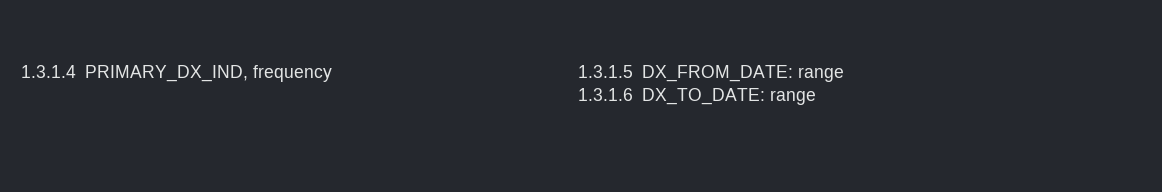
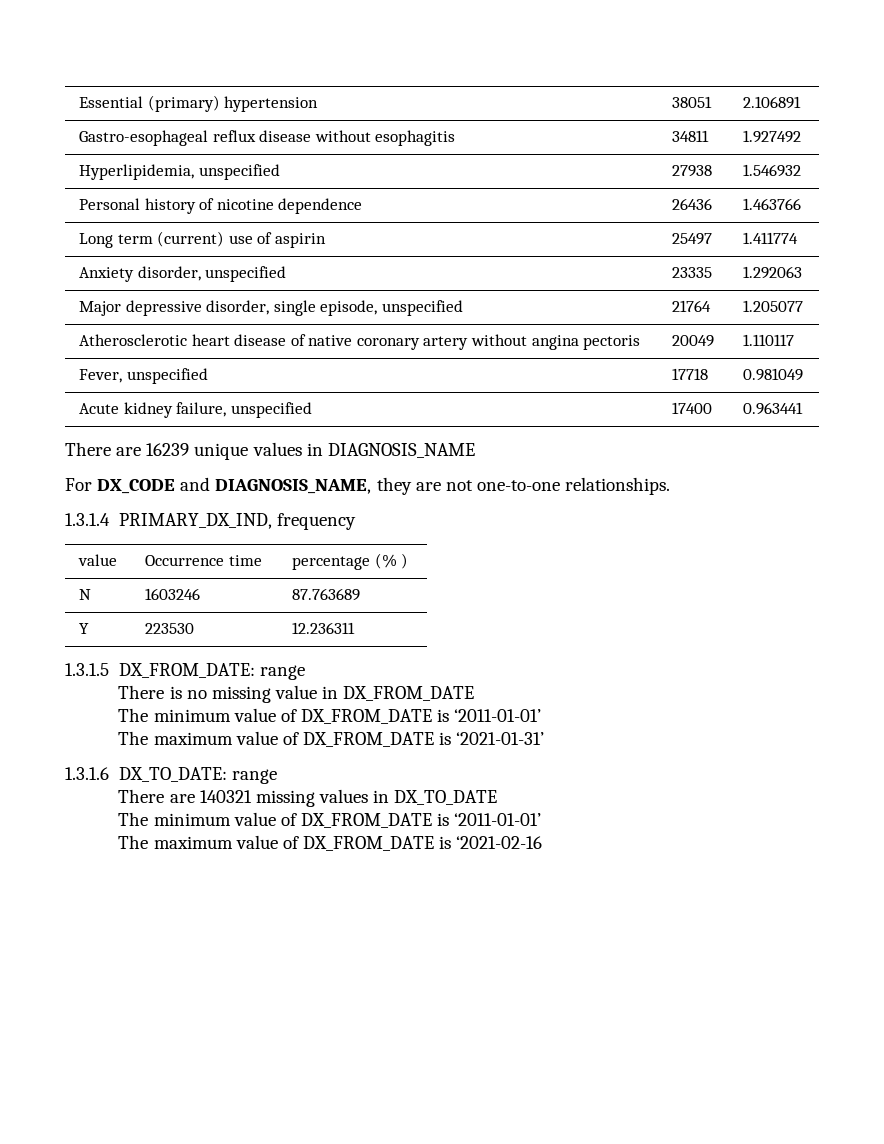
[21,65,332,82] [578,65,844,82] [578,88,816,105] 1.3.1.4 PRIMARY_DX_IND, frequency // 1.3.1.5 DX_FROM_DATE: range // 1.3.1.6 DX_TO_DATE: range -> [78,95,319,112] [671,96,712,108] [742,96,801,109] [78,130,456,146] [671,130,709,142] [742,130,801,143] [78,164,280,180] [671,165,712,177] [742,164,801,177] [78,198,363,214] [671,198,712,210] [742,198,801,210] [78,231,326,248] [671,233,712,245] [742,232,798,244] [78,266,287,282] [671,267,712,278] [742,266,802,279] [78,300,463,316] [671,300,711,312] [742,300,803,312] [78,334,641,350] [671,335,714,347] [742,334,794,346] [78,368,208,384] [671,368,708,380] [742,368,803,381] [78,402,312,418] [671,402,712,414] [742,402,803,415] [65,442,475,460] [65,477,671,495] [65,513,356,530] [77,554,117,566] [144,555,262,566] [291,553,409,570] [78,589,91,600] [144,588,200,600] [291,588,360,601] [78,623,89,634] [144,623,194,634] [291,622,355,634] [65,663,305,680] [118,685,475,703] [118,708,542,724] [118,731,545,747] [65,767,277,784] [118,789,498,807] [118,812,542,828] [118,835,543,851] Essential (primary) hypertension | 38051 | 2.106891 // Gastro-esophageal reflux disease without esophagitis | 34811 | 1.927492 // Hyperlipidemia, unspecified | 27938 | 1.546932 // Personal history of nicotine dependence | 26436 | 1.463766 // Long term (current) use of aspirin | 25497 | 1.411774 // Anxiety disorder, unspecified | 23335 | 1.292063 // Major depressive disorder, single episode, unspecified | 21764 | 1.205077 // Atherosclerotic heart disease of native coronary artery without angina pectoris | 20049 | 1.110117 // Fever, unspecified | 17718 | 0.981049 // Acute kidney failure, unspecified | 17400 | 0.963441 // There are 16239 unique values in DIAGNOSIS_NAME // For DX_CODE and DIAGNOSIS_NAME, they are not one-to-one relationships. // 1.3.1.4 PRIMARY_DX_IND, frequency // value | Occurrence time | percentage (% ) // N | 1603246 | 87.763689 // Y | 223530 | 12.236311 // 1.3.1.5 DX_FROM_DATE: range // There is no missing value in DX_FROM_DATE // The minimum value of DX_FROM_DATE is ‘2011-01-01’ // The maximum value of DX_FROM_DATE is ‘2021-01-31’ // 1.3.1.6 DX_TO_DATE: range // There are 140321 missing values in DX_TO_DATE // The minimum value of DX_FROM_DATE is ‘2011-01-01’ // The maximum value of DX_FROM_DATE is ‘2021-02-16

